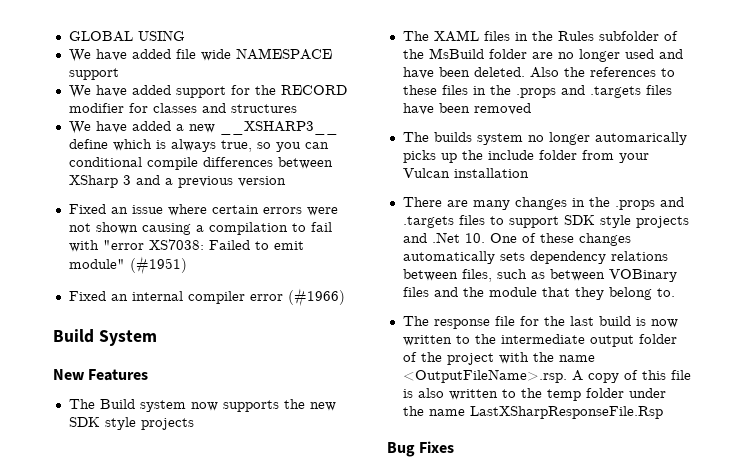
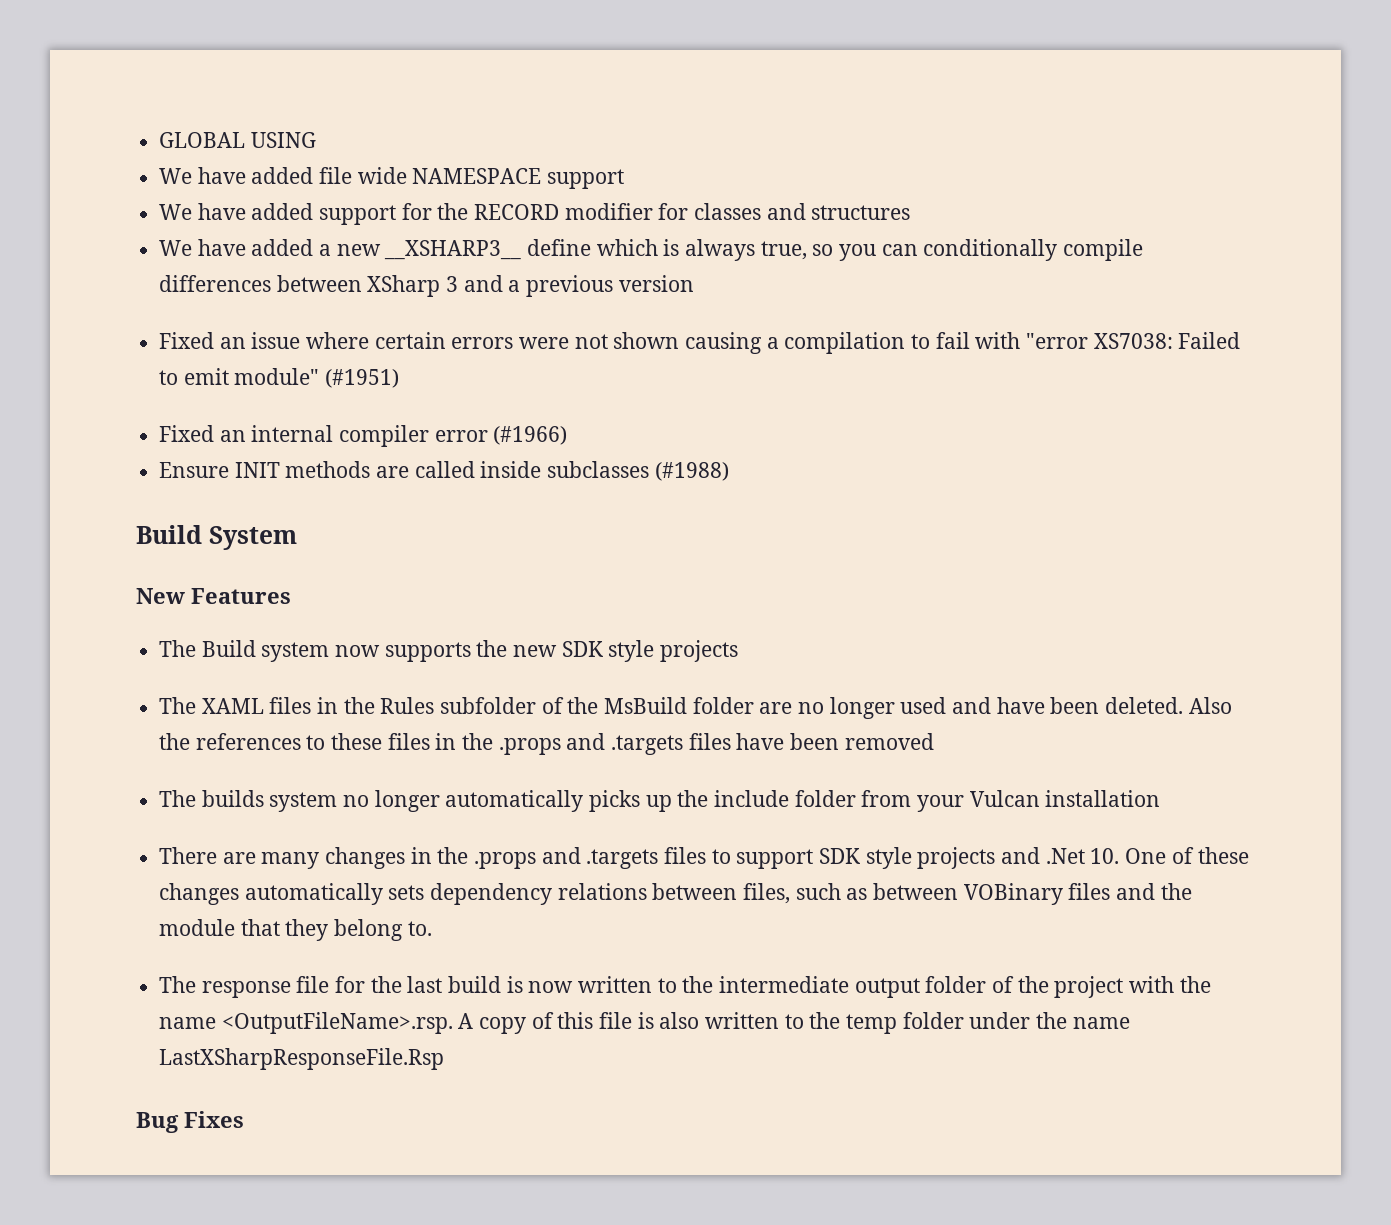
[68,157,142,167] conditional -> [923,239,1058,261] conditionally
(345, 297) none -> [159,461,729,481] // Ensure INIT methods are called inside subclasses (#1988)
[594,132,687,145] automarically -> [445,790,584,812] automatically

